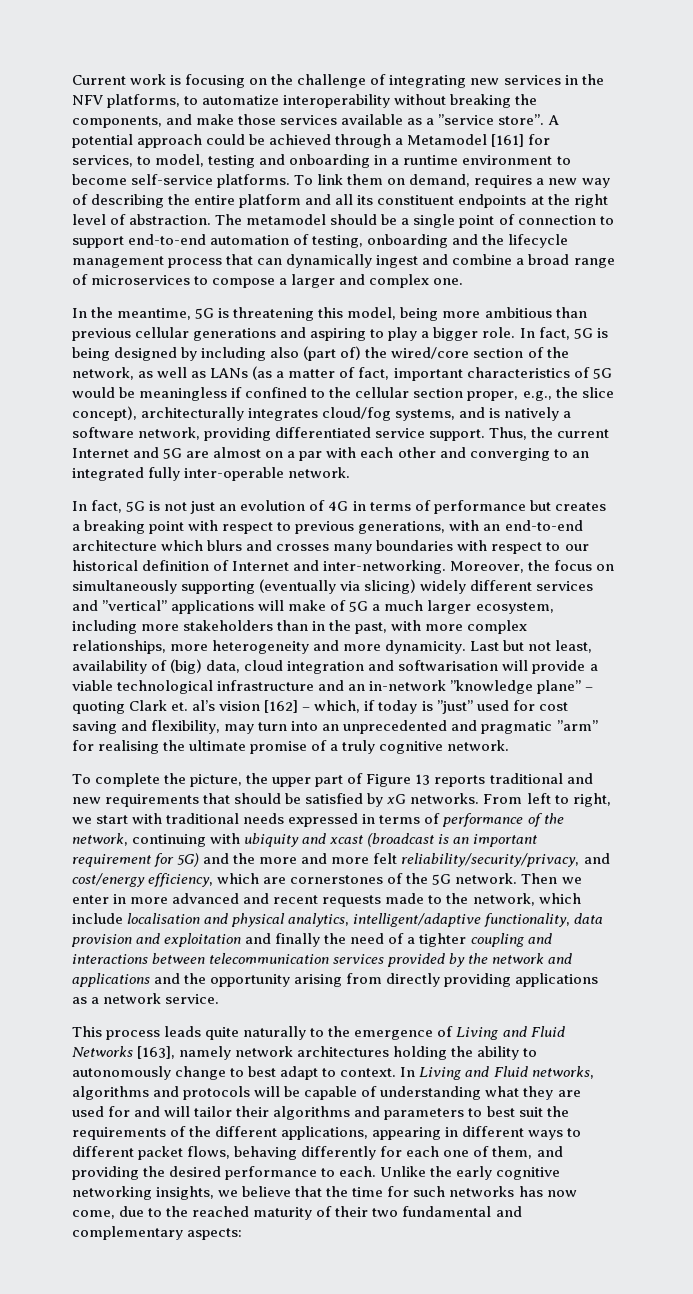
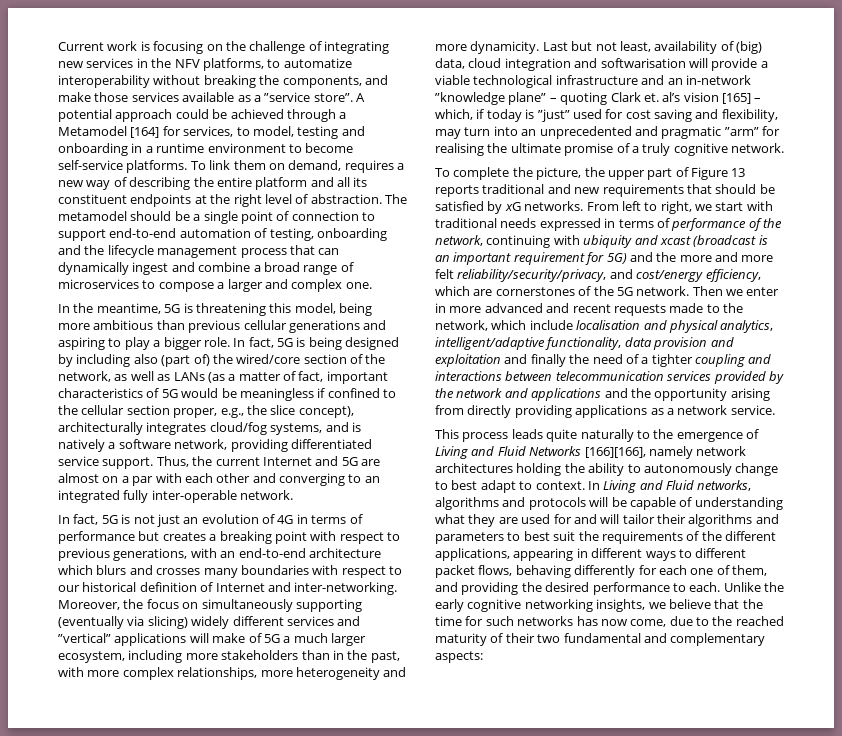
[491,134,525,147] [161] -> [130,127,160,138] [164]
[264,700,299,713] [162] -> [722,93,751,104] [165]
[137,1046,176,1059] [163], -> [584,447,646,458] [166][166],

